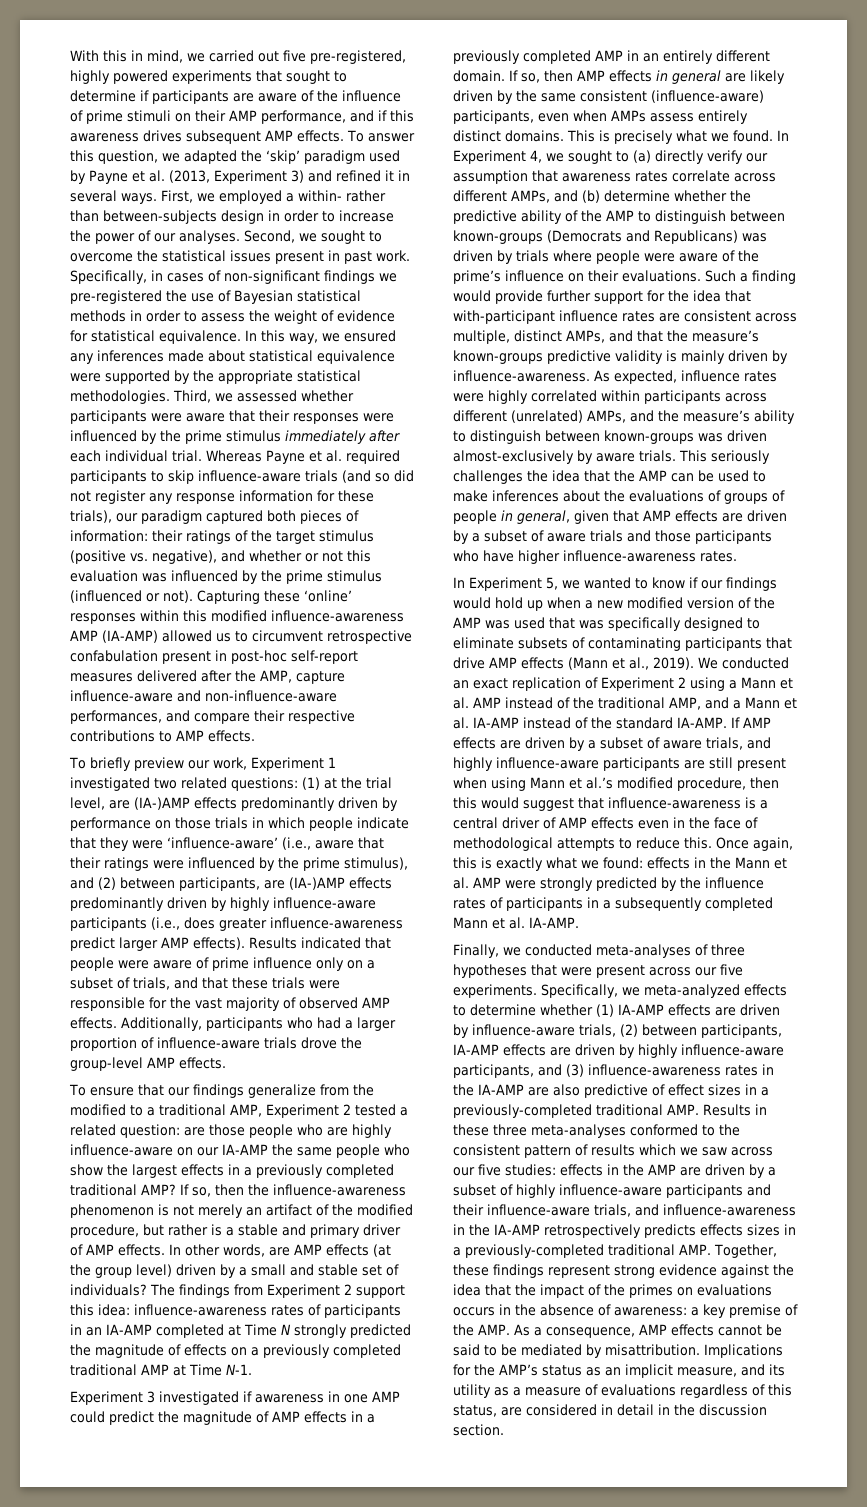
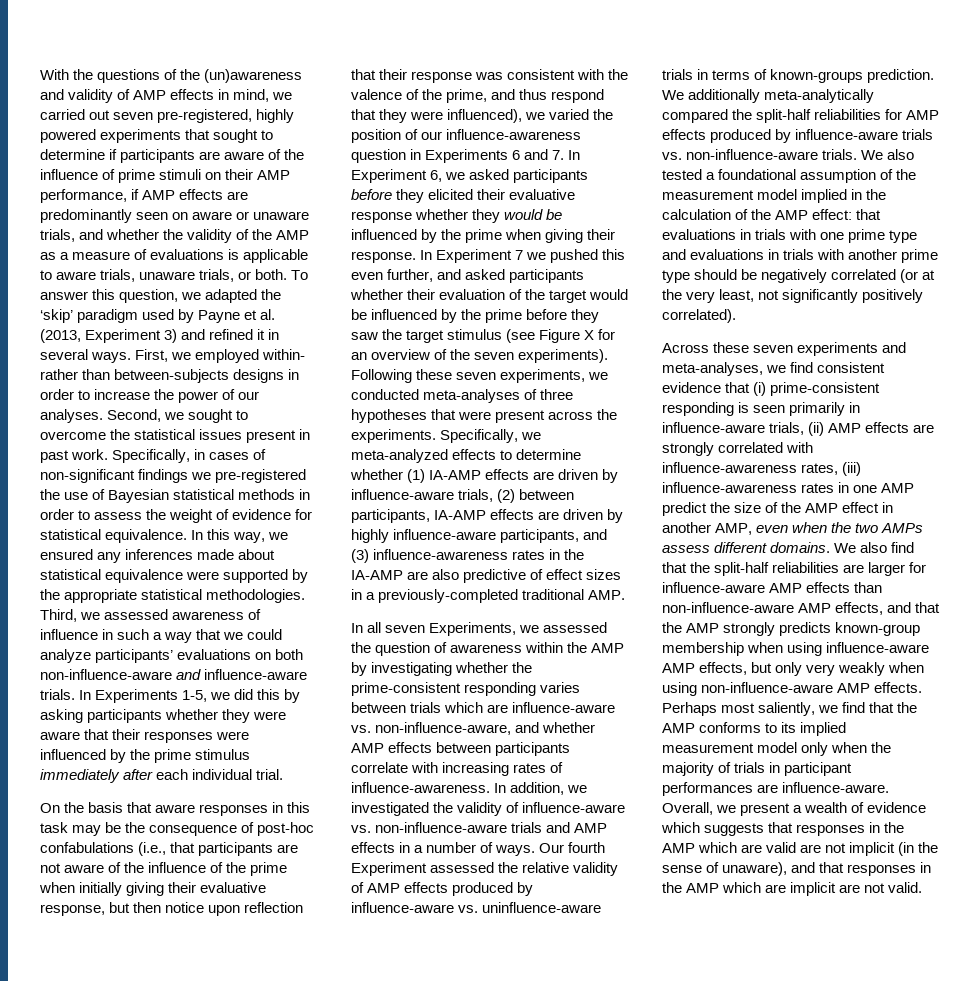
[103,50,127,62] this -> [73,69,303,83] [40,89,215,103] the questions of the (un)awareness and validity of AMP effects
[283,50,306,62] five -> [113,112,154,120] seven
[350,110,414,122] [70,130,344,144] and if this awareness drives subsequent AMP effects. -> [131,189,249,200] [40,209,310,223] [40,229,310,243] [40,249,309,263] [40,269,288,282] if AMP effects are predominantly seen on aware or unaware trials, and whether the validity of the AMP as a measure of evaluations is applicable to aware trials, unaware trials, or both.
[285,193,294,202] a -> (260, 356) none
[221,210,264,224] design -> [233,369,285,383] designs
[301,390,354,402] [70,410,147,424] whether participants -> [172,609,262,620] [40,629,283,643] [40,649,304,663] [40,669,308,680] [40,689,301,703] [40,709,251,723] awareness of influence in such a way that we could analyze participants’ evaluations on both non-influence-aware and influence-aware trials. In Experiments 1-5, we did this by asking participants whether they
[206,450,400,464] [70,470,414,484] [70,490,374,504] [70,510,359,524] [70,530,374,544] [70,550,371,564] [70,570,382,584] [70,590,352,604] [70,610,404,624] [70,630,412,644] [70,650,358,664] [70,670,345,684] [70,690,337,702] [70,710,355,724] [70,730,255,742] [69,757,336,771] [70,777,392,791] [70,797,398,811] [70,817,409,831] [70,837,384,851] [70,857,408,871] [70,877,392,891] [70,897,376,911] [70,917,403,931] [70,937,391,951] [70,957,375,971] [70,977,340,990] [70,997,390,1011] [70,1017,396,1031] [70,1037,362,1051] [70,1057,226,1071] [69,1084,374,1098] [70,1104,408,1118] [70,1124,392,1138] [70,1144,410,1158] [70,1164,394,1178] [70,1184,406,1197] [70,1204,413,1218] [70,1224,401,1238] [70,1244,391,1257] [70,1264,399,1278] [70,1284,405,1298] [70,1304,401,1318] [70,1324,411,1338] [70,1344,401,1358] [70,1364,252,1376] [70,1391,400,1405] [70,1411,375,1425] [453,50,770,64] [453,70,785,84] [453,90,764,104] [453,110,748,124] [453,130,789,144] [453,150,768,164] [453,170,776,184] [453,190,751,203] [453,210,785,224] [453,230,767,244] [453,250,759,264] [453,270,796,284] [453,290,751,304] [453,310,797,324] [453,330,759,344] [453,350,788,364] [453,370,777,384] [453,390,767,404] [453,410,795,424] [453,430,767,444] [453,450,770,464] [453,470,766,484] [453,490,785,504] [453,510,787,524] [453,530,772,544] [453,550,737,564] [453,577,777,591] [453,597,775,611] [453,617,760,631] [453,637,792,651] [453,657,789,670] [453,677,793,691] [453,697,797,710] [453,717,771,729] [453,737,771,751] [453,757,786,771] [453,777,779,791] [453,797,768,811] [453,817,758,829] [453,837,793,851] [453,857,787,871] [453,877,764,891] [453,897,773,911] [453,917,579,929] [453,944,499,958] Whereas Payne et al. required participants to skip influence-aware trials (and so did not register any response information for these trials), our paradigm captured both pieces of information: their ratings of the target stimulus (positive vs. negative), and whether or not this evaluation was influenced by the prime stimulus (influenced or not). Capturing these ‘online’ responses within this modified influence-awareness AMP (IA-AMP) allowed us to circumvent retrospective confabulation present in post-hoc self-report measures delivered after the AMP, capture influence-aware and non-influence-aware performances, and compare their respective contributions to AMP effects. // To briefly preview our work, Experiment 1 investigated two related questions: (1) at the trial level, are (IA-)AMP effects predominantly driven by performance on those trials in which people indicate that they were ‘influence-aware’ (i.e., aware that their ratings were influenced by the prime stimulus), and (2) between participants, are (IA-)AMP effects predominantly driven by highly influence-aware participants (i.e., does greater influence-awareness predict larger AMP effects). Results indicated that people were aware of prime influence only on a subset of trials, and that these trials were responsible for the vast majority of observed AMP effects. Additionally, participants who had a larger proportion of influence-aware trials drove the group-level AMP effects. // To ensure that our findings generalize from the modified to a traditional AMP, Experiment 2 tested a related question: are those people who are highly influence-aware on our IA-AMP the same people who show the largest effects in a previously completed traditional AMP? If so, then the influence-awareness phenomenon is not merely an artifact of the modified procedure, but rather is a stable and primary driver of AMP effects. In other words, are AMP effects (at the group level) driven by a small and stable set of individuals? The findings from Experiment 2 support this idea: influence-awareness rates of participants in an IA-AMP completed at Time N strongly predicted the magnitude of effects on a previously completed traditional AMP at Time N-1. // Experiment 3 investigated if awareness in one AMP could predict the magnitude of AMP effects in a previously completed AMP in an entirely different domain. If so, then AMP effects in general are likely driven by the same consistent (influence-aware) participants, even when AMPs assess entirely distinct domains. This is precisely what we found. In Experiment 4, we sought to (a) directly verify our assumption that awareness rates correlate across different AMPs, and (b) determine whether the predictive ability of the AMP to distinguish between known-groups (Democrats and Republicans) was driven by trials where people were aware of the prime’s influence on their evaluations. Such a finding would provide further support for the idea that with-participant influence rates are consistent across multiple, distinct AMPs, and that the measure’s known-groups predictive validity is mainly driven by influence-awareness. As expected, influence rates were highly correlated within participants across different (unrelated) AMPs, and the measure’s ability to distinguish between known-groups was driven almost-exclusively by aware trials. This seriously challenges the idea that the AMP can be used to make inferences about the evaluations of groups of people in general, given that AMP effects are driven by a subset of aware trials and those participants who have higher influence-awareness rates. // In Experiment 5, we wanted to know if our findings would hold up when a new modified version of the AMP was used that was specifically designed to eliminate subsets of contaminating participants that drive AMP effects (Mann et al., 2019). We conducted an exact replication of Experiment 2 using a Mann et al. AMP instead of the traditional AMP, and a Mann et al. IA-AMP instead of the standard IA-AMP. If AMP effects are driven by a subset of aware trials, and highly influence-aware participants are still present when using Mann et al.’s modified procedure, then this would suggest that influence-awareness is a central driver of AMP effects even in the face of methodological attempts to reduce this. Once again, this is exactly what we found: effects in the Mann et al. AMP were strongly predicted by the influence rates of participants in a subsequently completed Mann et al. IA-AMP. // Finally, -> [40,802,311,816] [40,822,315,836] [40,842,299,856] [40,862,288,876] [39,882,267,896] [40,902,304,916] [351,69,629,83] [351,89,605,103] [351,109,614,123] [351,129,582,143] [351,149,581,163] [351,169,589,183] [351,189,576,203] [351,209,563,223] [351,229,616,243] [351,249,626,263] [351,269,585,283] [350,289,629,303] [351,309,600,323] [351,329,616,343] [351,349,609,363] [351,369,586,383] // On the basis that aware responses in this task may be the consequence of post-hoc confabulations (i.e., that participants are not aware of the influence of the prime when initially giving their evaluative response, but then notice upon reflection that their response was consistent with the valence of the prime, and thus respond that they were influenced), we varied the position of our influence-awareness question in Experiments 6 and 7. In Experiment 6, we asked participants before they elicited their evaluative response whether they would be influenced by the prime when giving their response. In Experiment 7 we pushed this even further, and asked participants whether their evaluation of the target would be influenced by the prime before they saw the target stimulus (see Figure X for an overview of the seven experiments). Following these seven experiments,
[695,964,743,976] our five -> [597,409,618,420] the
[702,1104,767,1116] [453,1124,740,1138] [453,1144,773,1158] [453,1164,776,1178] [453,1184,771,1198] [453,1204,796,1217] [453,1224,796,1238] [453,1244,777,1258] [453,1264,794,1278] [453,1284,772,1298] [453,1304,798,1318] [453,1324,782,1338] [453,1344,783,1358] [453,1364,785,1378] [453,1384,792,1398] [453,1404,767,1417] [453,1424,504,1436] Results in these three meta-analyses conformed to the consistent pattern of results which we saw across our five studies: effects in the AMP are driven by a subset of highly influence-aware participants and their influence-aware trials, and influence-awareness in the IA-AMP retrospectively predicts effects sizes in a previously-completed traditional AMP. Together, these findings represent strong evidence against the idea that the impact of the primes on evaluations occurs in the absence of awareness: a key premise of the AMP. As a consequence, AMP effects cannot be said to be mediated by misattribution. Implications for the AMP’s status as an implicit measure, and its utility as a measure of evaluations regardless of this status, are considered in detail in the discussion section. -> [351,622,608,636] [351,642,625,656] [351,662,533,676] [351,682,581,696] [351,702,616,713] [351,722,596,735] [351,742,571,756] [351,762,564,776] [351,782,588,795] [351,802,626,816] [351,822,608,833] [351,842,606,856] [351,862,619,876] [351,882,534,896] [351,902,602,913] [662,69,935,83] [662,89,875,103] [662,109,940,123] [662,129,934,143] [662,149,915,160] [662,169,917,183] [662,189,887,203] [662,209,882,220] [662,229,918,243] [662,249,939,263] [662,269,936,283] [662,289,924,303] [662,309,736,323] [662,342,907,356] [662,362,886,376] [662,382,881,396] [662,402,861,416] [662,422,935,436] [662,442,814,456] [662,462,862,476] [662,482,915,493] [662,502,894,516] [662,522,924,535] [662,542,915,553] [662,562,927,576] [662,582,883,593] [662,602,941,615] [662,622,921,636] [662,642,930,656] [662,662,925,676] [662,682,923,696] [662,702,918,716] [662,722,847,736] [662,742,892,756] [662,762,853,776] [662,782,890,796] [662,802,927,816] [661,822,905,836] [662,842,939,856] [662,862,932,876] [662,882,923,896] // In all seven Experiments, we assessed the question of awareness within the AMP by investigating whether the prime-consistent responding varies between trials which are influence-aware vs. non-influence-aware, and whether AMP effects between participants correlate with increasing rates of influence-awareness. In addition, we investigated the validity of influence-aware vs. non-influence-aware trials and AMP effects in a number of ways. Our fourth Experiment assessed the relative validity of AMP effects produced by influence-aware vs. uninfluence-aware trials in terms of known-groups prediction. We additionally meta-analytically compared the split-half reliabilities for AMP effects produced by influence-aware trials vs. non-influence-aware trials. We also tested a foundational assumption of the measurement model implied in the calculation of the AMP effect: that evaluations in trials with one prime type and evaluations in trials with another prime type should be negatively correlated (or at the very least, not significantly positively correlated). // Across these seven experiments and meta-analyses, we find consistent evidence that (i) prime-consistent responding is seen primarily in influence-aware trials, (ii) AMP effects are strongly correlated with influence-awareness rates, (iii) influence-awareness rates in one AMP predict the size of the AMP effect in another AMP, even when the two AMPs assess different domains. We also find that the split-half reliabilities are larger for influence-aware AMP effects than non-influence-aware AMP effects, and that the AMP strongly predicts known-group membership when using influence-aware AMP effects, but only very weakly when using non-influence-aware AMP effects. Perhaps most saliently, we find that the AMP conforms to its implied measurement model only when the majority of trials in participant performances are influence-aware. Overall, we present a wealth of evidence which suggests that responses in the AMP which are valid are not implicit (in the sense of unaware), and that responses in the AMP which are implicit are not valid.

